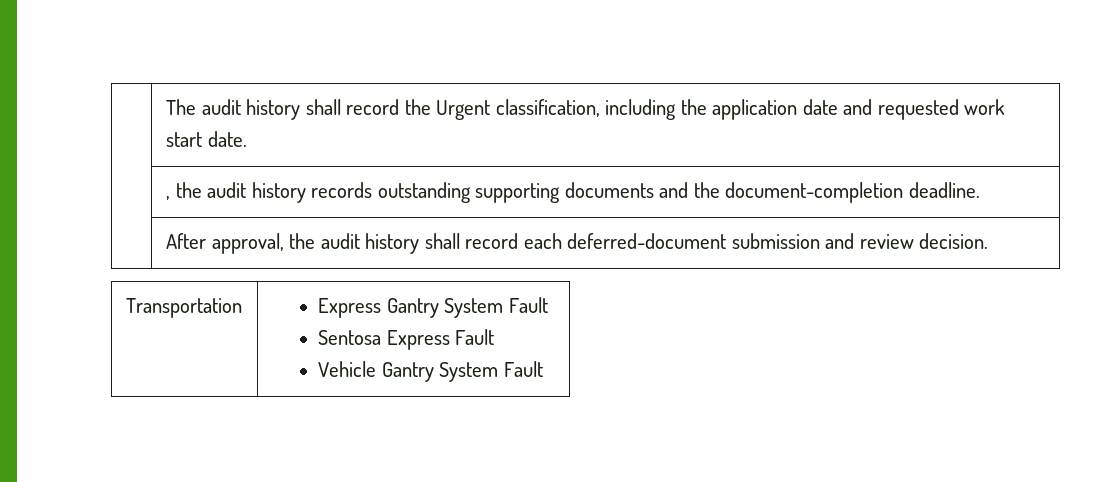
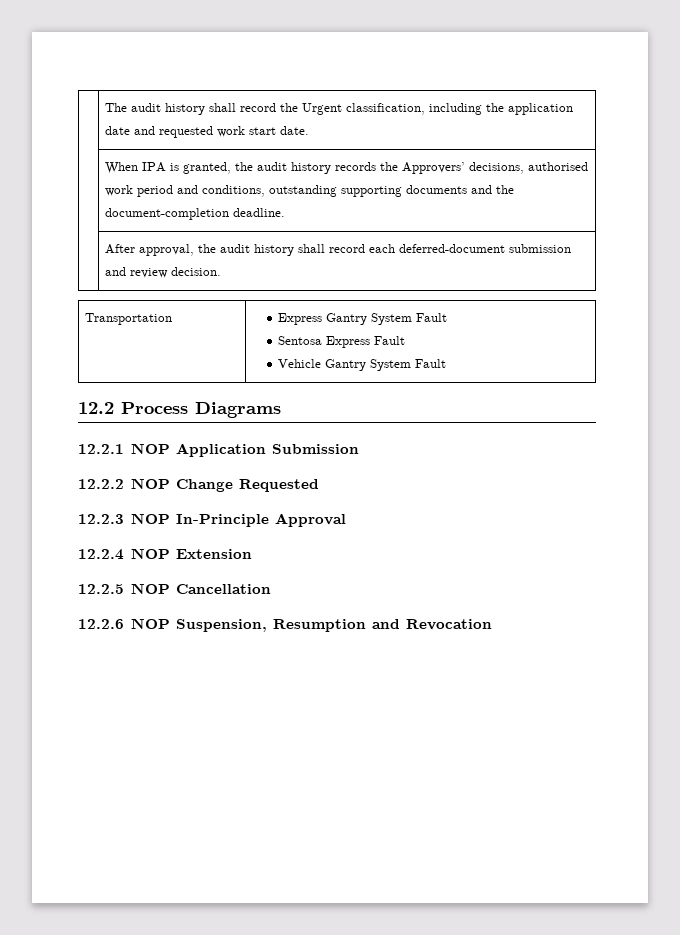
[165,182,373,203] , the audit history records -> [104,162,588,174] [104,185,265,197] When IPA is granted, the audit history records the Approvers’ decisions, authorised work period and conditions,
(543, 369) none -> [78,402,281,418] [78,443,359,457] [78,478,319,492] [78,513,346,527] [78,548,252,560] [78,583,271,594] [78,618,492,632] // 12.2 Process Diagrams // 12.2.1 NOP Application Submission // 12.2.2 NOP Change Requested // 12.2.3 NOP In-Principle Approval // 12.2.4 NOP Extension // 12.2.5 NOP Cancellation // 12.2.6 NOP Suspension, Resumption and Revocation

